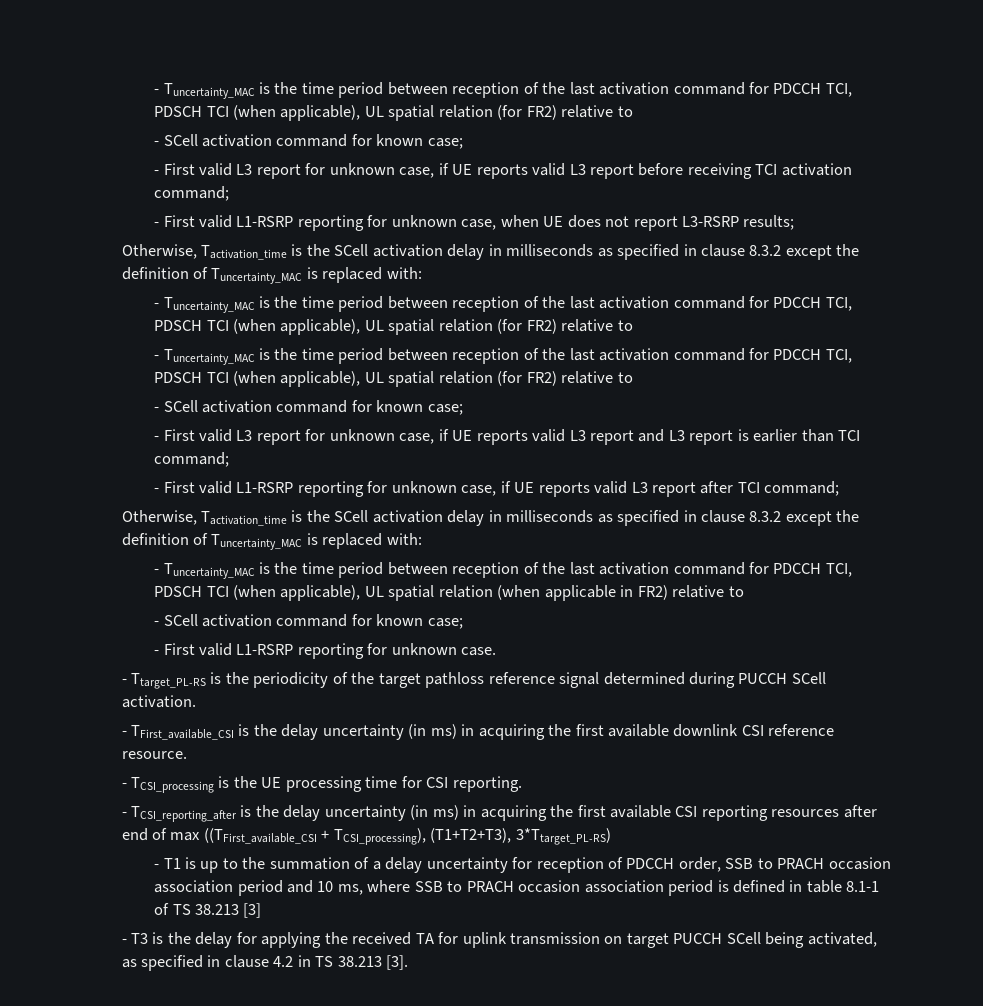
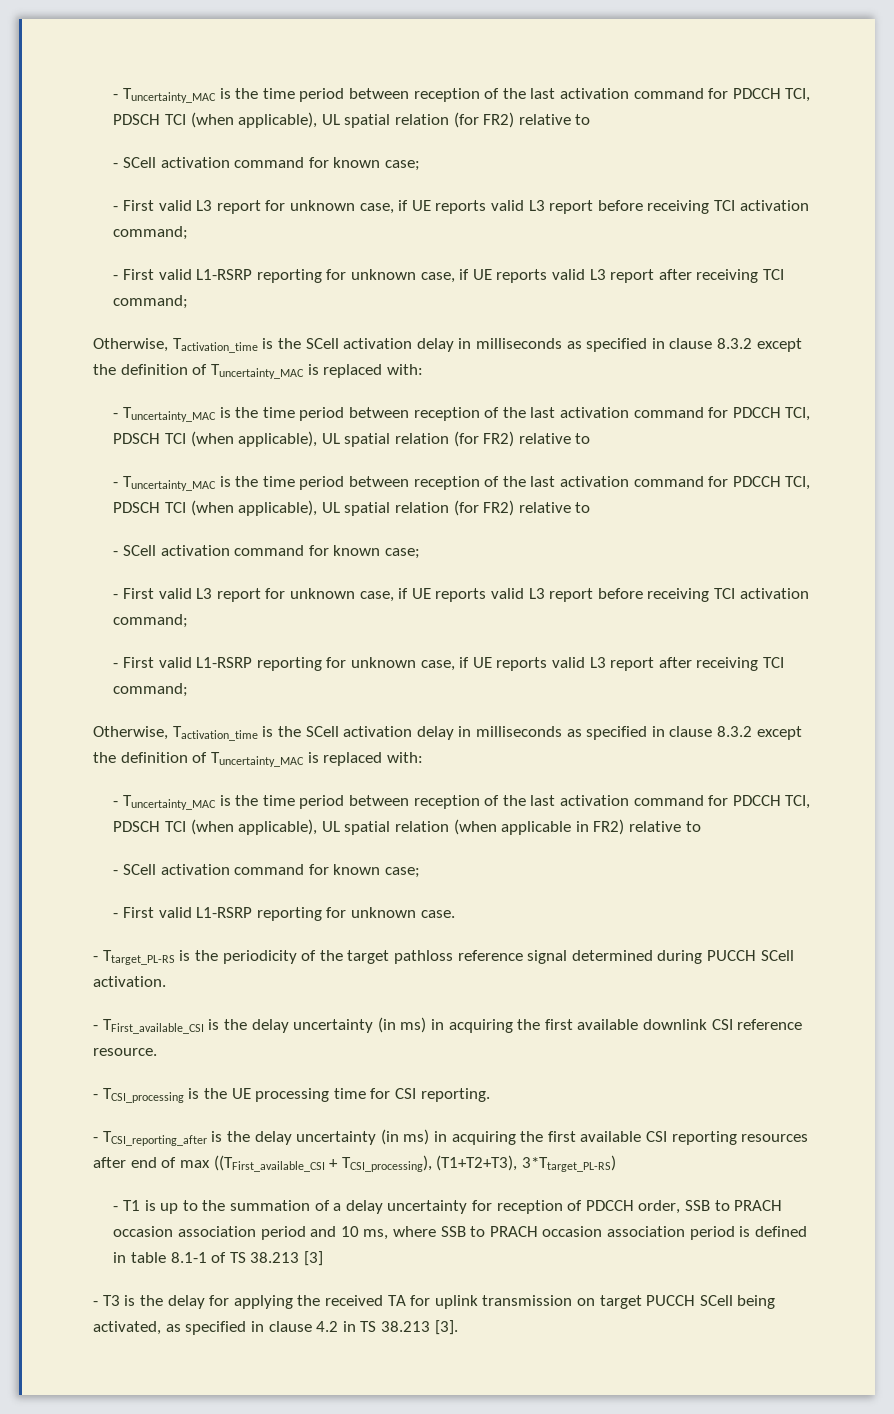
[500,215,795,231] when UE does not report L3-RSRP results; -> [459,269,784,283] [113,295,189,309] if UE reports valid L3 report after receiving TCI command;
[638,429,861,445] and L3 report is earlier than TCI -> [597,588,809,602] before receiving TCI activation
(734, 487) none -> [696,657,759,671] receiving

